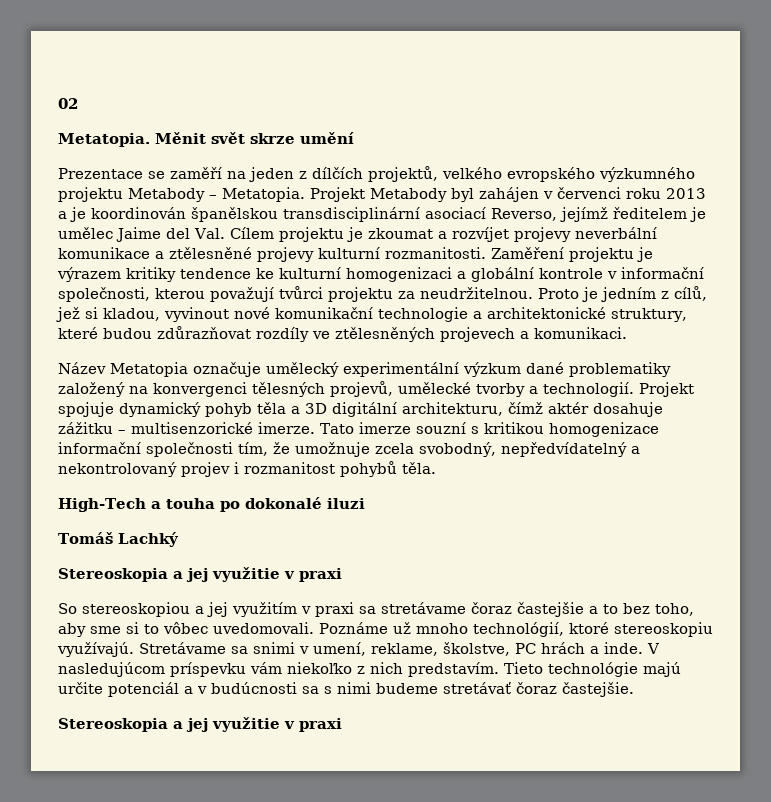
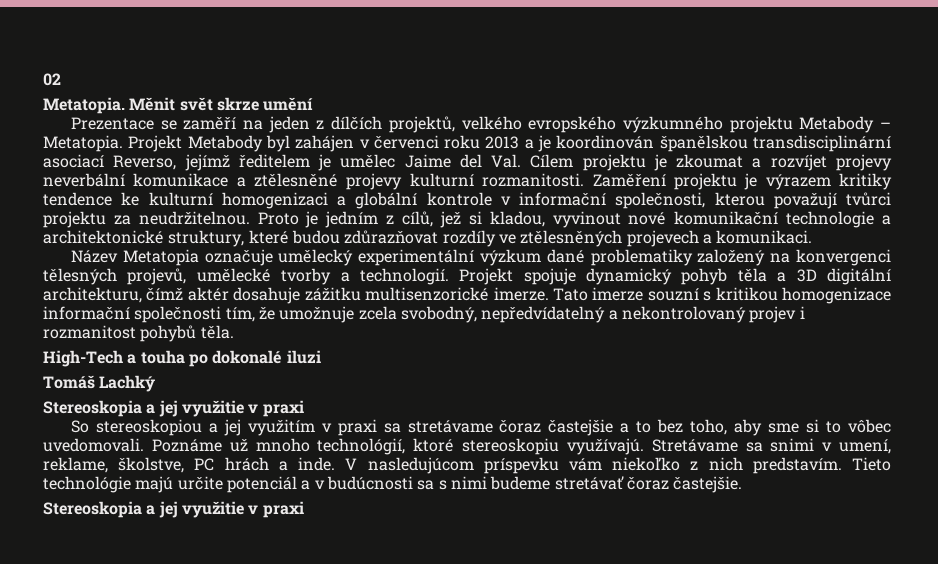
[118,430,126,434] – -> (361, 294) none

